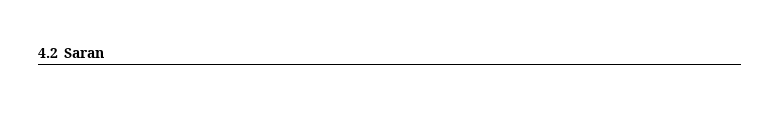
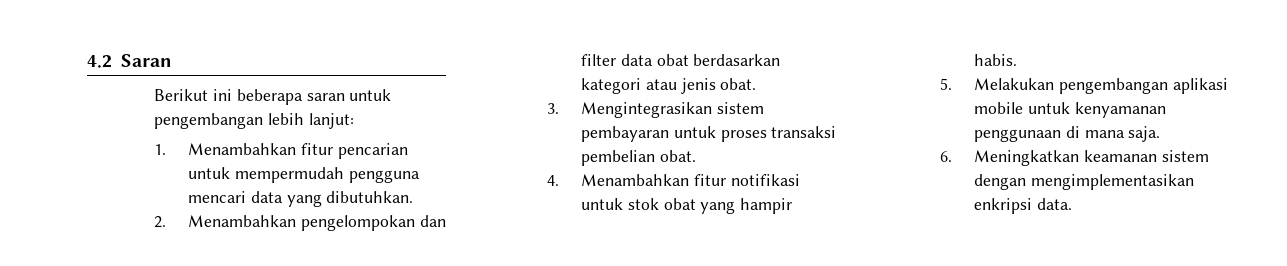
(104, 53) none -> [154,89,392,105] [154,113,354,129] [154,143,408,159] [188,167,420,183] [188,191,414,207] [154,215,446,231] [581,54,781,66] [581,78,757,94] [547,102,764,118] [581,126,837,142] [581,150,696,166] [547,174,800,186] [581,198,792,214] [974,54,1018,66] [940,78,1228,94] [974,102,1166,118] [974,126,1161,142] [940,150,1209,166] [974,174,1194,190] [974,198,1072,214] // Berikut ini beberapa saran untuk pengembangan lebih lanjut: // 1. Menambahkan fitur pencarian untuk mempermudah pengguna mencari data yang dibutuhkan. // 2. Menambahkan pengelompokan dan filter data obat berdasarkan kategori atau jenis obat. // 3. Mengintegrasikan sistem pembayaran untuk proses transaksi pembelian obat. // 4. Menambahkan fitur notifikasi untuk stok obat yang hampir habis. // 5. Melakukan pengembangan aplikasi mobile untuk kenyamanan penggunaan di mana saja. // 6. Meningkatkan keamanan sistem dengan mengimplementasikan enkripsi data.

